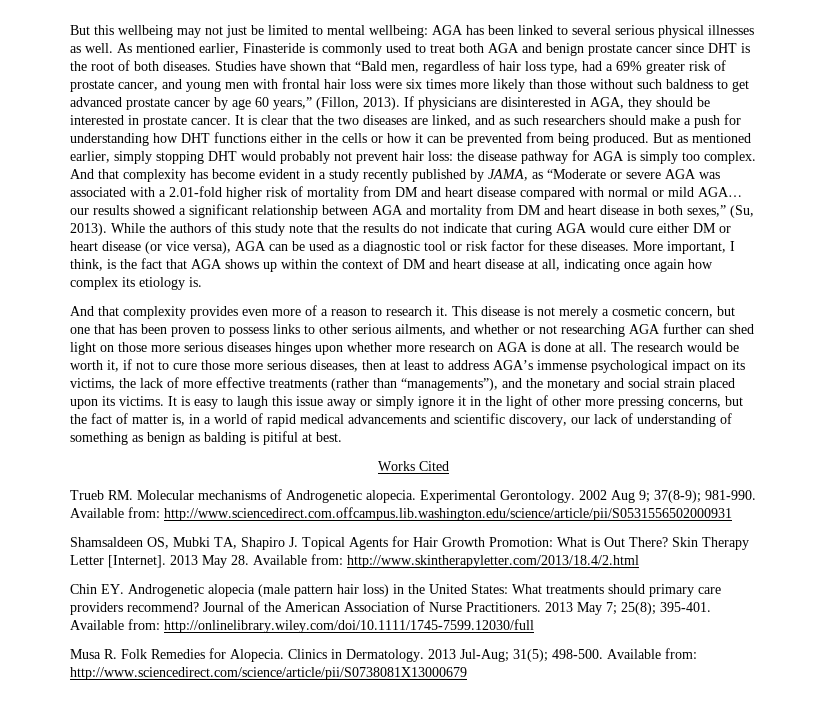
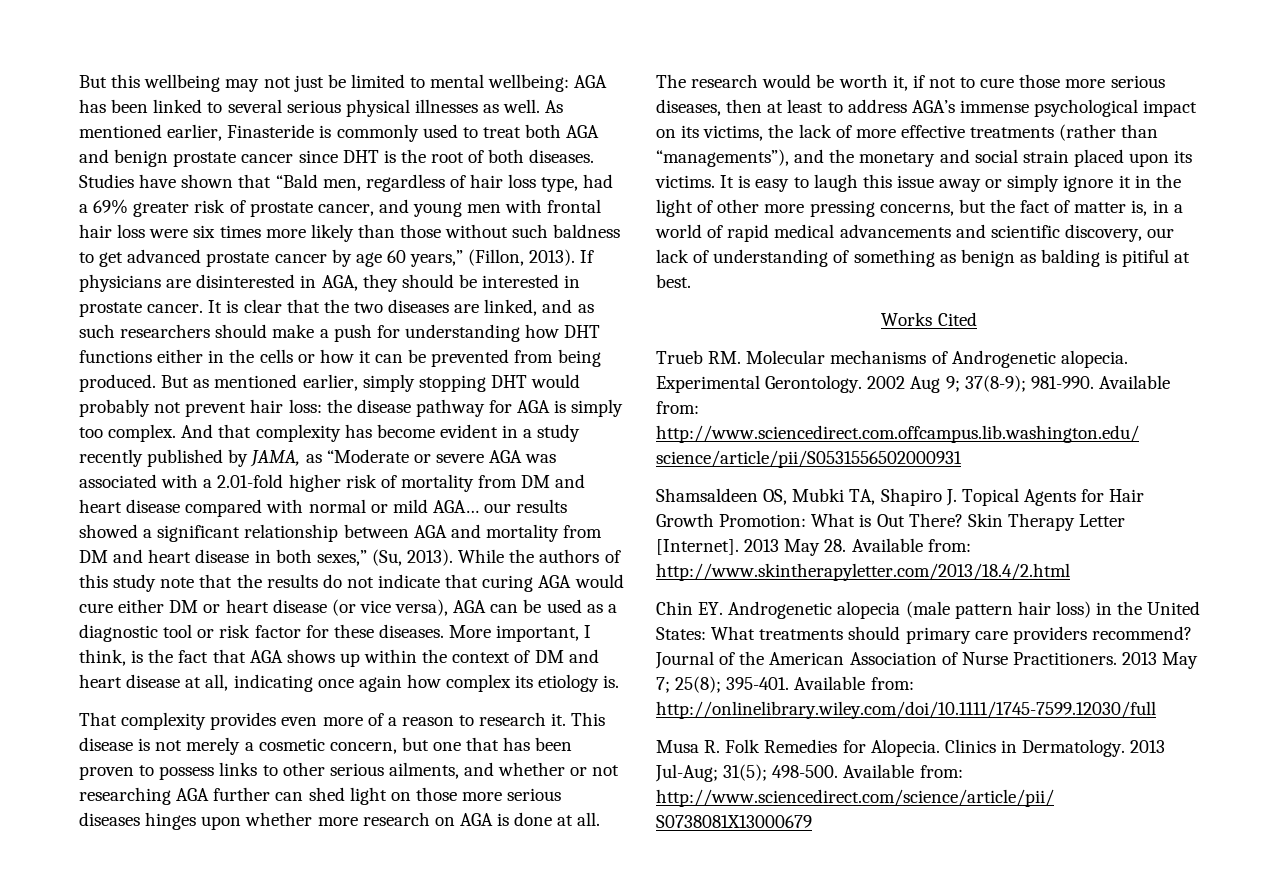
[70,306,119,316] And that -> [79,712,117,726] That

